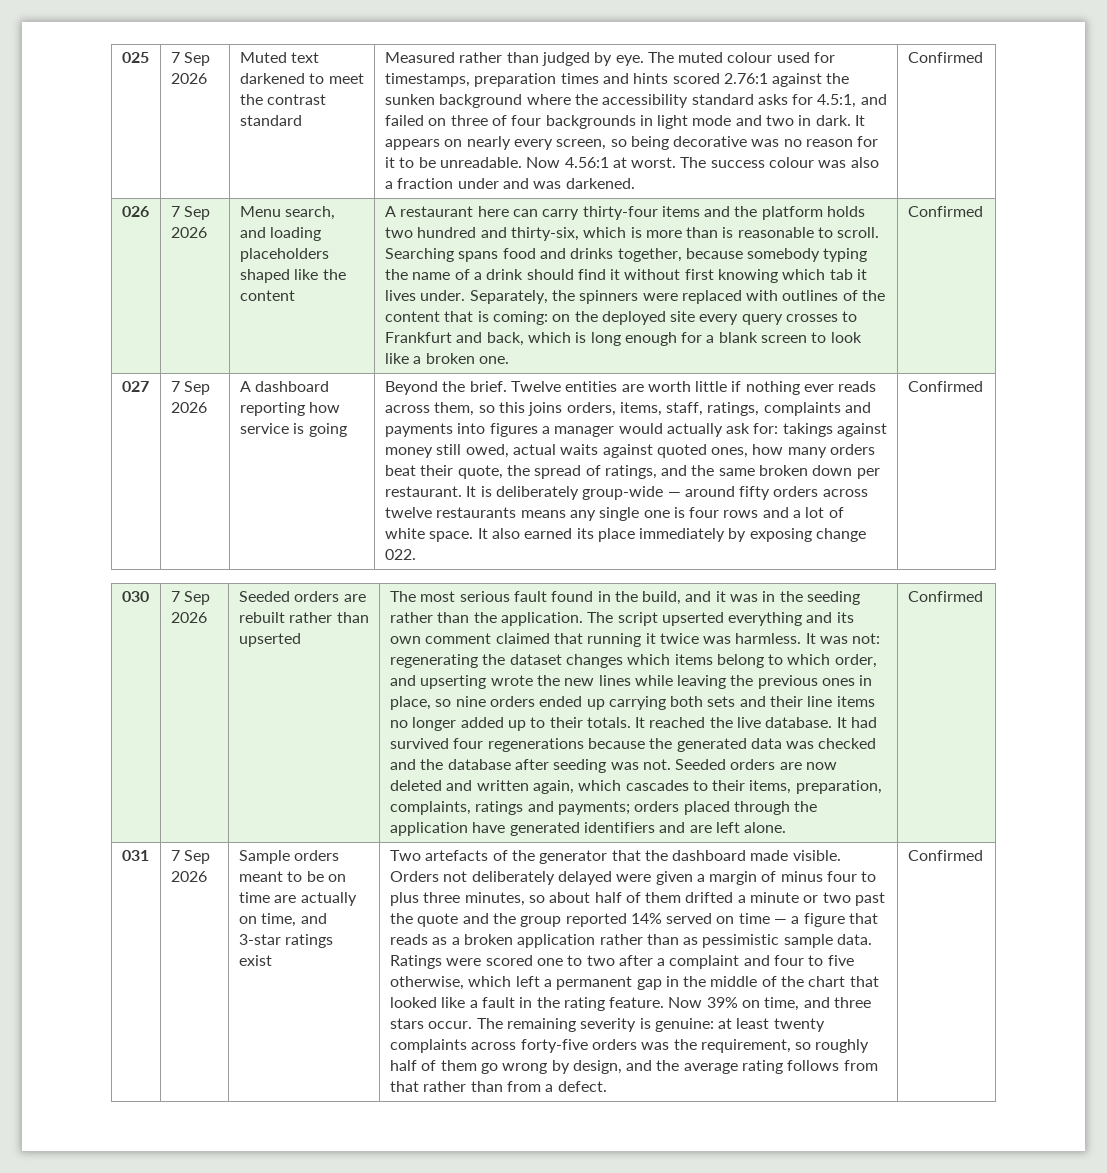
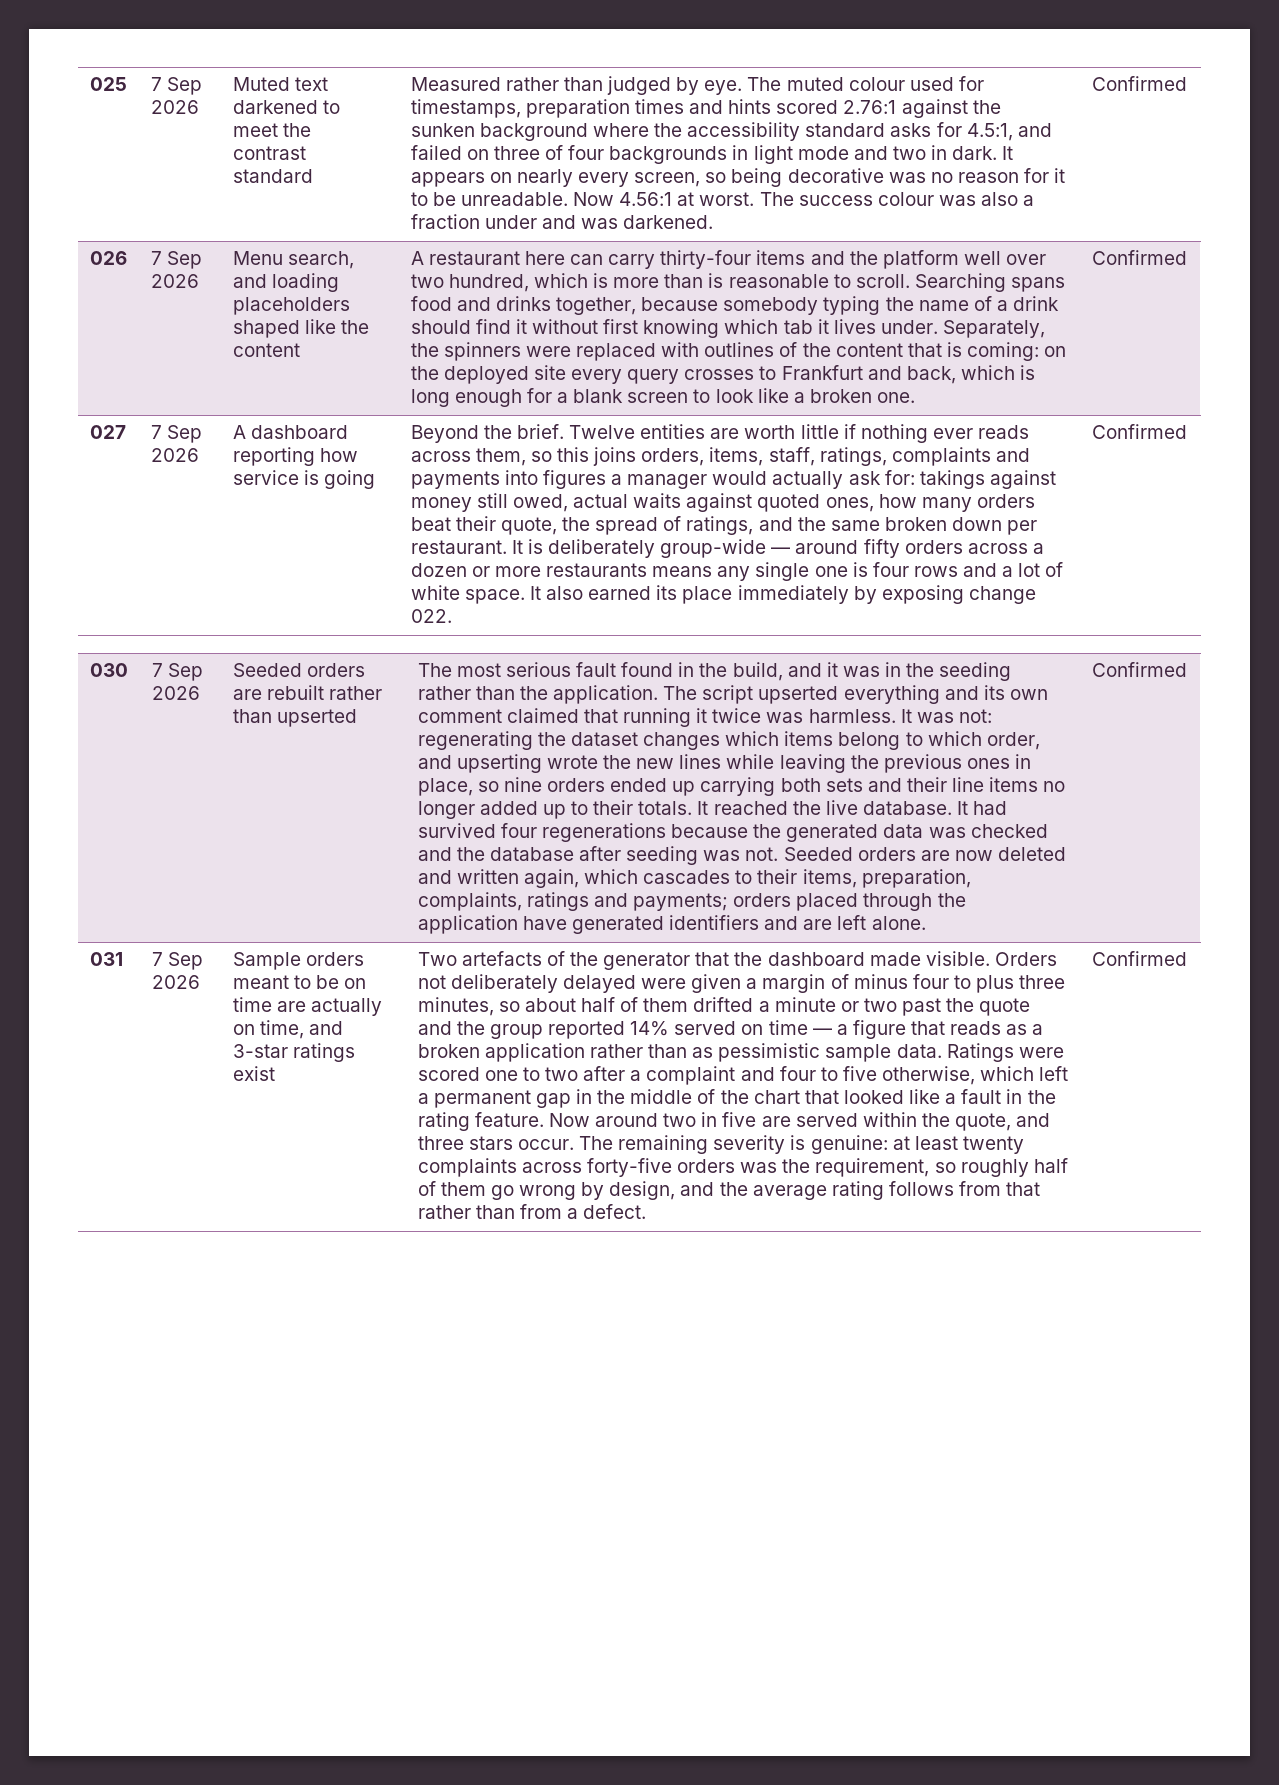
[827,206,866,217] [384,227,579,241] holds two hundred and thirty-six, -> [963,251,1047,265] [410,274,529,292] well over two hundred,
[384,507,432,518] twelve -> [1032,543,1044,554] [410,563,541,577] a dozen or more
[706,997,800,1011] 39% on time, -> [595,1112,1012,1131] around two in five are served within the quote,

